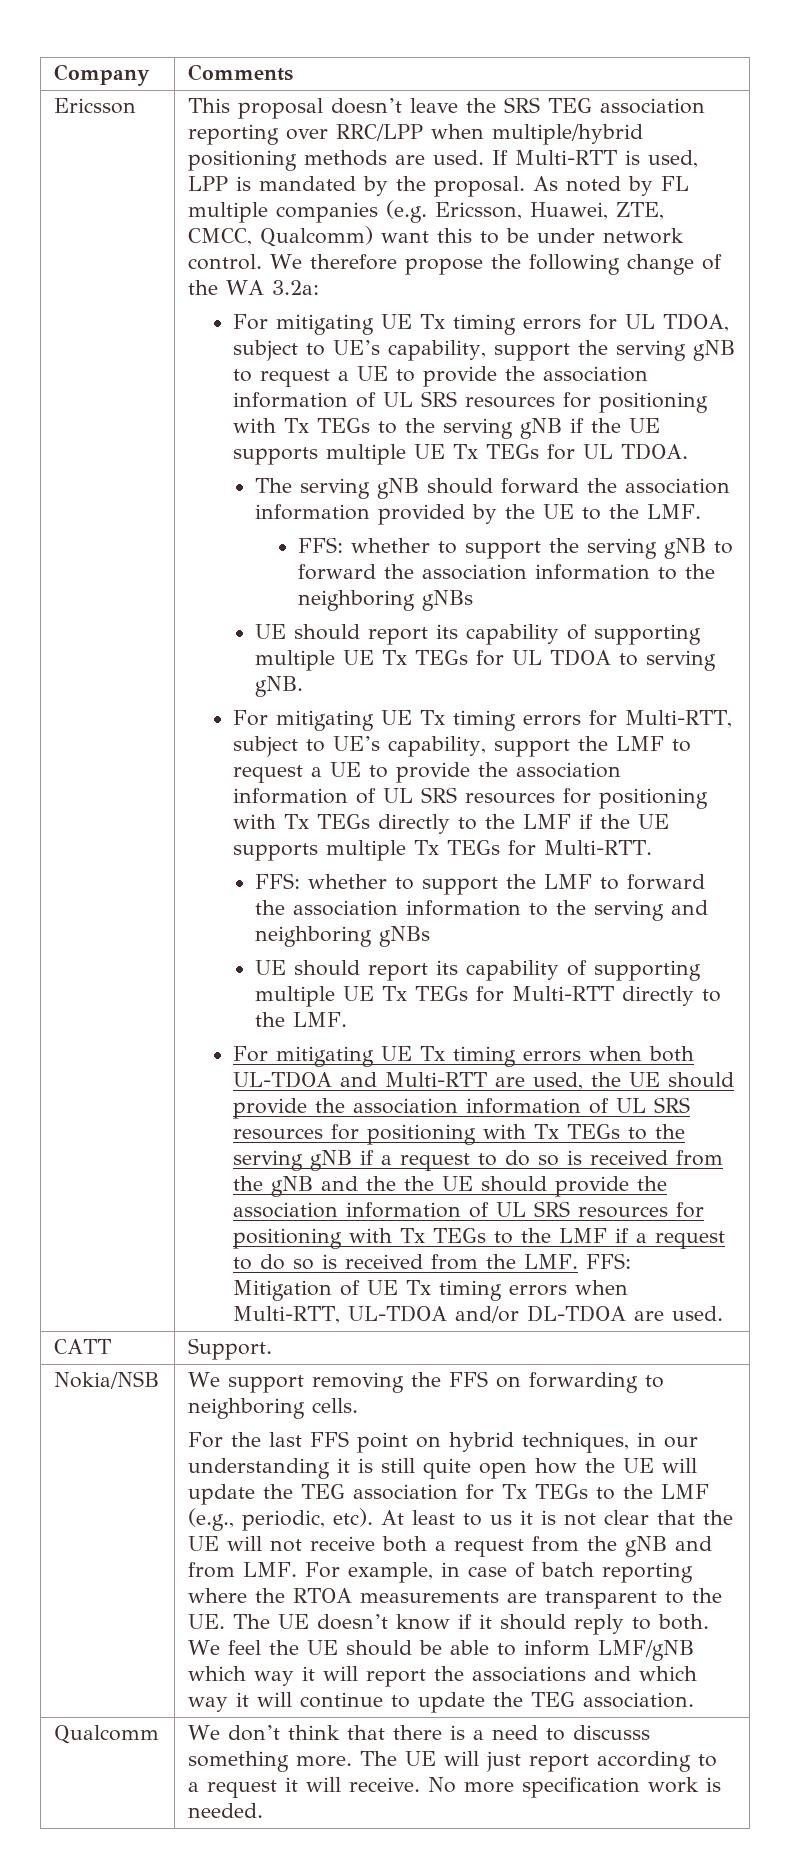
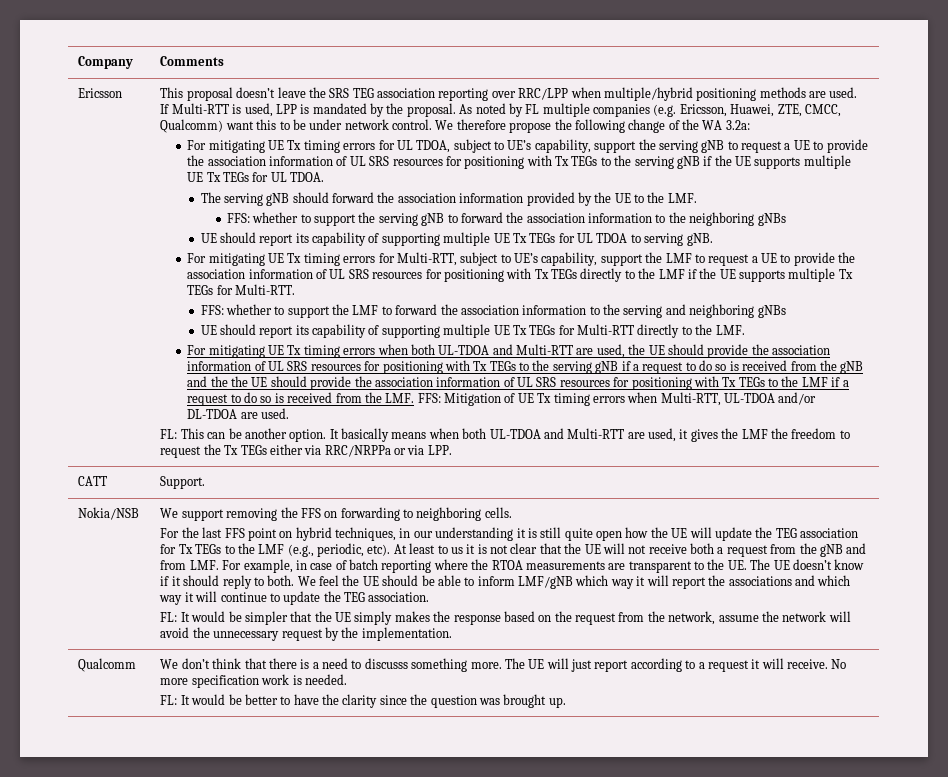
(724, 1313) none -> [160,428,850,442] [160,444,452,458] // FL: This can be another option. It basically means when both UL-TDOA and Multi-RTT are used, it gives the LMF the freedom to request the Tx TEGs either via RRC/NRPPa or via LPP.
(695, 1700) none -> [160,611,851,625] [160,627,452,641] // FL: It would be simpler that the UE simply makes the response based on the request from the network, assume the network will avoid the unnecessary request by the implementation.
(264, 1810) none -> [160,694,566,708] // FL: It would be better to have the clarity since the question was brought up.

